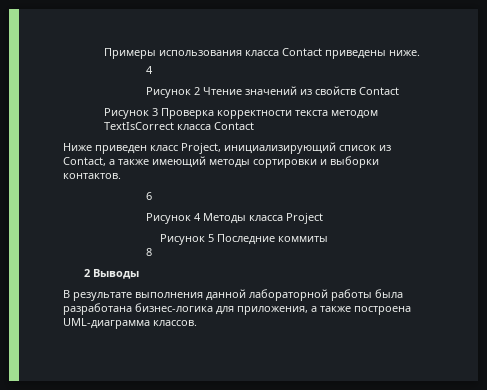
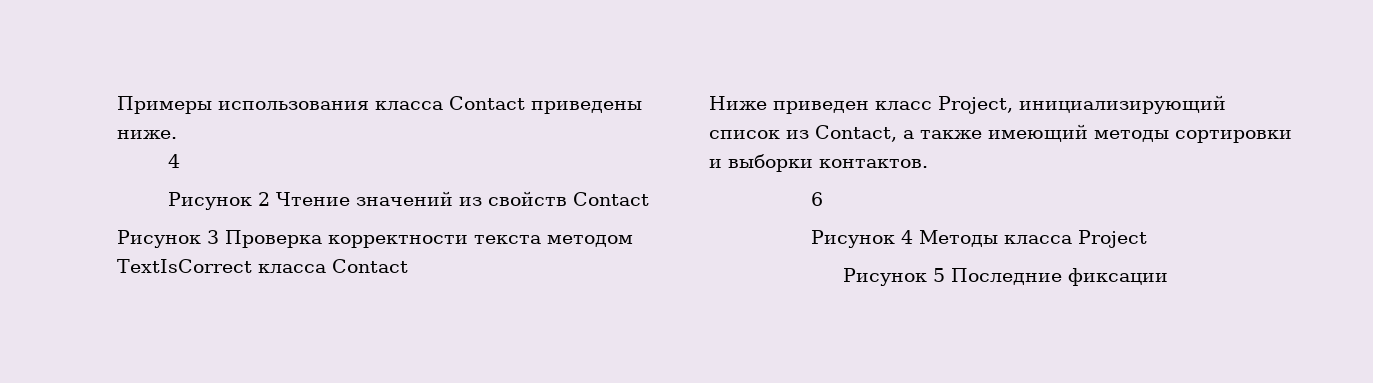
[277,236,328,242] [145,248,152,256] [83,269,139,279] [63,289,403,301] [63,303,411,315] [63,318,197,329] коммиты // 8 // 2 Выводы // В результате выполнения данной лабораторной работы была разработана бизнес-логика для приложения, а также построена UML-диаграмма классов. -> [1068,268,1168,286] фиксации

